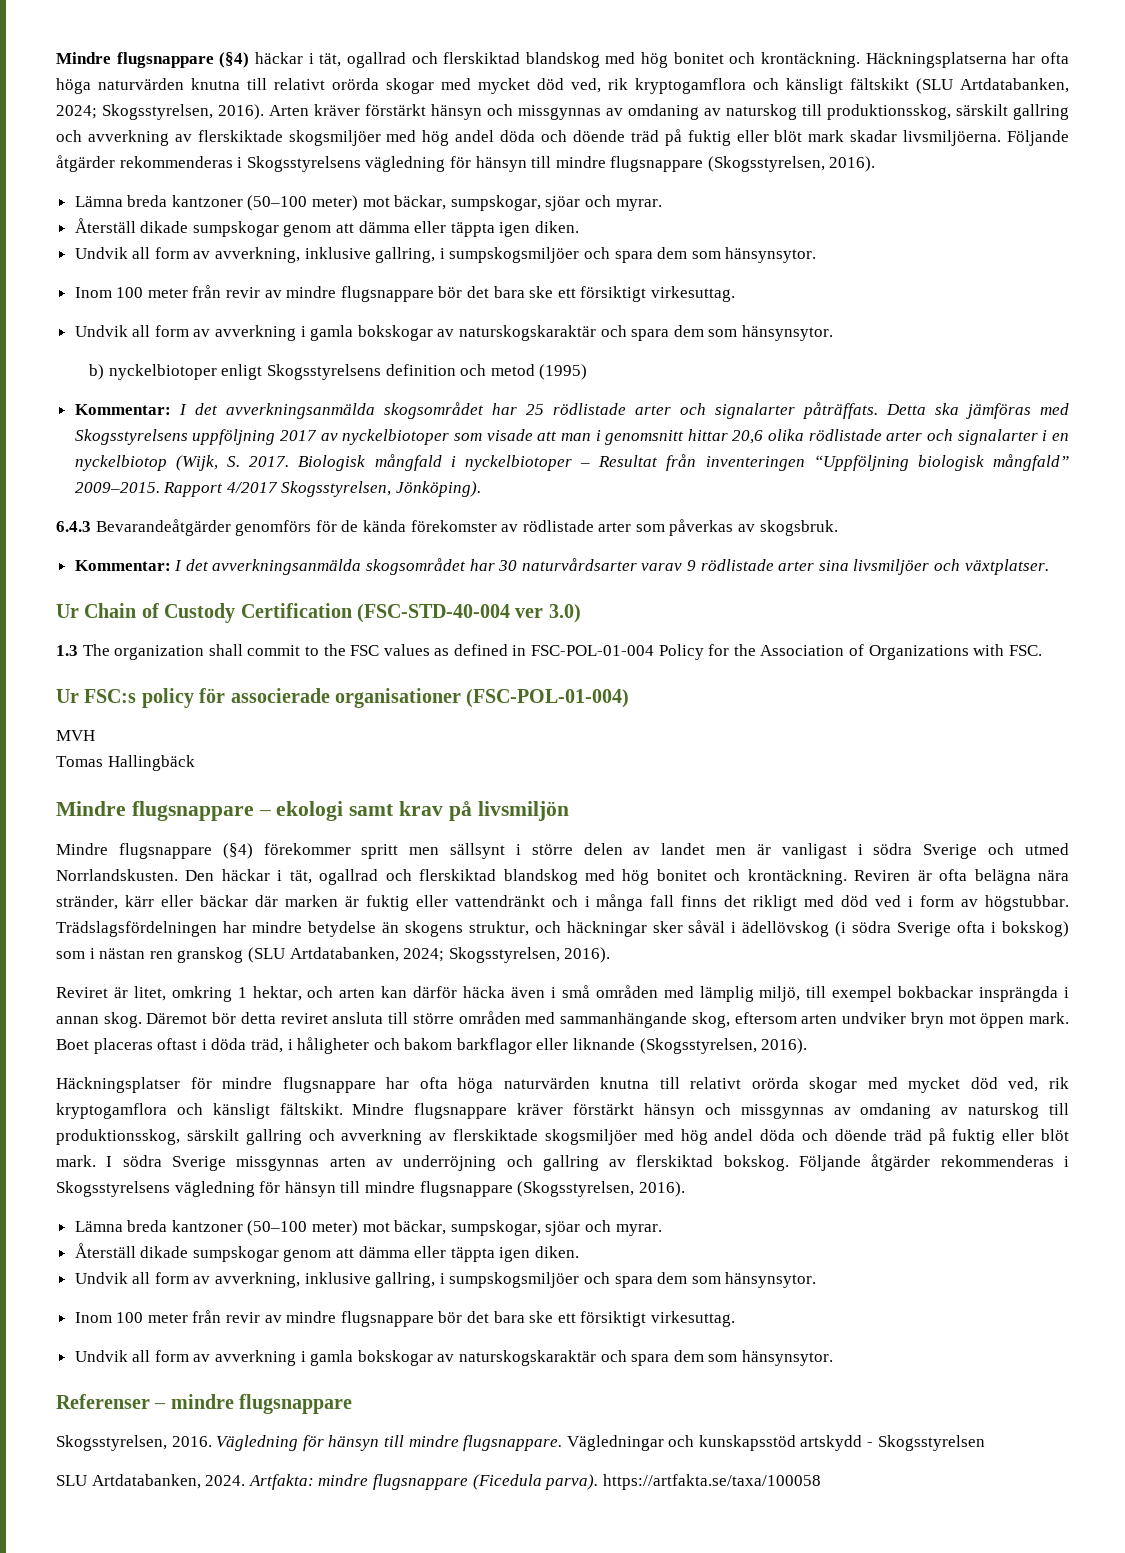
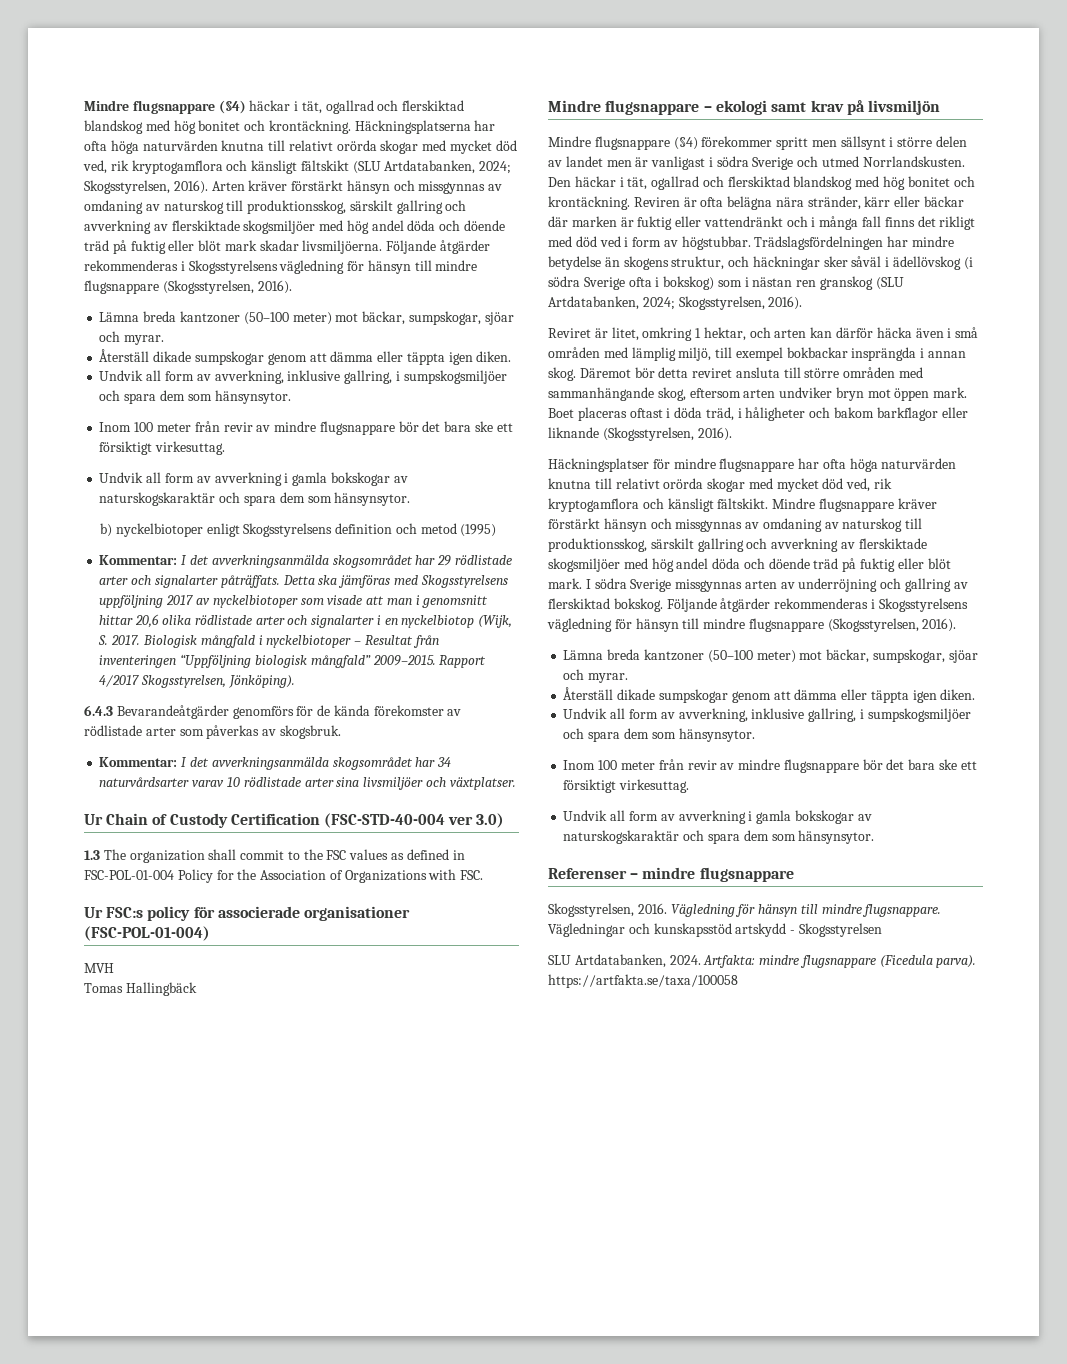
[525,404,544,415] 25 -> [437,555,452,566] 29
[498,560,518,571] 30 -> [437,757,452,767] 34
[687,560,697,571] 9 -> [226,777,240,787] 10

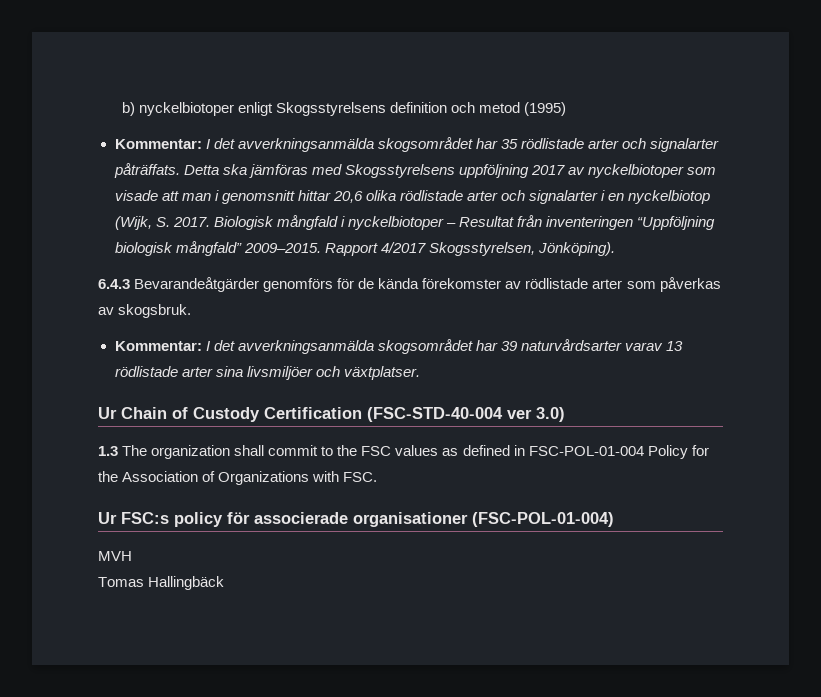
[84,100,465,114] [84,120,496,134] [84,140,517,154] [83,160,512,174] [84,180,503,194] [84,200,467,214] [84,220,506,234] [84,240,491,254] [84,260,478,274] [84,280,292,294] [99,311,514,325] [99,331,165,345] [99,349,512,365] [99,370,507,384] [99,390,291,404] [99,421,513,435] [99,441,226,455] [99,472,408,486] [99,492,411,506] Mindre flugsnappare (§4) häckar i tät, ogallrad och flerskiktad blandskog med hög bonitet och krontäckning. Häckningsplatserna har ofta höga naturvärden knutna till relativt orörda skogar med mycket död ved, rik kryptogamflora och känsligt fältskikt (SLU Artdatabanken, 2024; Skogsstyrelsen, 2016). Arten kräver förstärkt hänsyn och missgynnas av omdaning av naturskog till produktionsskog, särskilt gallring och avverkning av flerskiktade skogsmiljöer med hög andel döda och döende träd på fuktig eller blöt mark skadar livsmiljöerna. Följande åtgärder rekommenderas i Skogsstyrelsens vägledning för hänsyn till mindre flugsnappare (Skogsstyrelsen, 2016). // Lämna breda kantzoner (50–100 meter) mot bäckar, sumpskogar, sjöar och myrar. // Återställ dikade sumpskogar genom att dämma eller täppta igen diken. // Undvik all form av avverkning, inklusive gallring, i sumpskogsmiljöer och spara dem som hänsynsytor. // Inom 100 meter från revir av mindre flugsnappare bör det bara ske ett försiktigt virkesuttag. // Undvik all form av avverkning i gamla bokskogar av naturskogskaraktär och spara dem som hänsynsytor. // -> (121, 109) none
[437,555,452,566] 29 -> [500,139,518,149] 35
[437,757,452,767] 34 -> [500,341,518,351] 39
[226,777,240,787] 10 -> [665,341,683,351] 13
[548,100,941,115] [548,136,968,150] [548,156,965,170] [548,176,975,190] [548,196,965,210] [548,216,976,230] [548,236,955,250] [548,256,973,270] [548,276,904,290] [548,296,803,310] [548,327,979,341] [548,347,967,361] [548,367,924,381] [548,387,968,401] [548,407,968,421] [548,427,732,441] [548,458,957,472] [548,478,893,492] [548,498,937,512] [548,518,923,532] [548,538,927,552] [548,558,951,572] [548,578,968,592] [548,598,968,612] [547,618,957,632] [563,649,978,663] [563,669,629,683] [563,687,976,703] [563,708,971,722] [563,728,755,742] [563,759,977,773] [563,779,690,793] [563,810,872,824] [563,830,875,844] [548,867,794,882] [548,903,942,917] [548,923,882,937] [548,954,977,968] [548,974,738,988] // Mindre flugsnappare – ekologi samt krav på livsmiljön // Mindre flugsnappare (§4) förekommer spritt men sällsynt i större delen av landet men är vanligast i södra Sverige och utmed Norrlandskusten. Den häckar i tät, ogallrad och flerskiktad blandskog med hög bonitet och krontäckning. Reviren är ofta belägna nära stränder, kärr eller bäckar där marken är fuktig eller vattendränkt och i många fall finns det rikligt med död ved i form av högstubbar. Trädslagsfördelningen har mindre betydelse än skogens struktur, och häckningar sker såväl i ädellövskog (i södra Sverige ofta i bokskog) som i nästan ren granskog (SLU Artdatabanken, 2024; Skogsstyrelsen, 2016). // Reviret är litet, omkring 1 hektar, och arten kan därför häcka även i små områden med lämplig miljö, till exempel bokbackar insprängda i annan skog. Däremot bör detta reviret ansluta till större områden med sammanhängande skog, eftersom arten undviker bryn mot öppen mark. Boet placeras oftast i döda träd, i håligheter och bakom barkflagor eller liknande (Skogsstyrelsen, 2016). // Häckningsplatser för mindre flugsnappare har ofta höga naturvärden knutna till relativt orörda skogar med mycket död ved, rik kryptogamflora och känsligt fältskikt. Mindre flugsnappare kräver förstärkt hänsyn och missgynnas av omdaning av naturskog till produktionsskog, särskilt gallring och avverkning av flerskiktade skogsmiljöer med hög andel döda och döende träd på fuktig eller blöt mark. I södra Sverige missgynnas arten av underröjning och gallring av flerskiktad bokskog. Följande åtgärder rekommenderas i Skogsstyrelsens vägledning för hänsyn till mindre flugsnappare (Skogsstyrelsen, 2016). // Lämna breda kantzoner (50–100 meter) mot bäckar, sumpskogar, sjöar och myrar. // Återställ dikade sumpskogar genom att dämma eller täppta igen diken. // Undvik all form av avverkning, inklusive gallring, i sumpskogsmiljöer och spara dem som hänsynsytor. // Inom 100 meter från revir av mindre flugsnappare bör det bara ske ett försiktigt virkesuttag. // Undvik all form av avverkning i gamla bokskogar av naturskogskaraktär och spara dem som hänsynsytor. // Referenser – mindre flugsnappare // Skogsstyrelsen, 2016. Vägledning för hänsyn till mindre flugsnappare. Vägledningar och kunskapsstöd artskydd - Skogsstyrelsen // SLU Artdatabanken, 2024. Artfakta: mindre flugsnappare (Ficedula parva). https://artfakta.se/taxa/100058 -> (225, 583) none

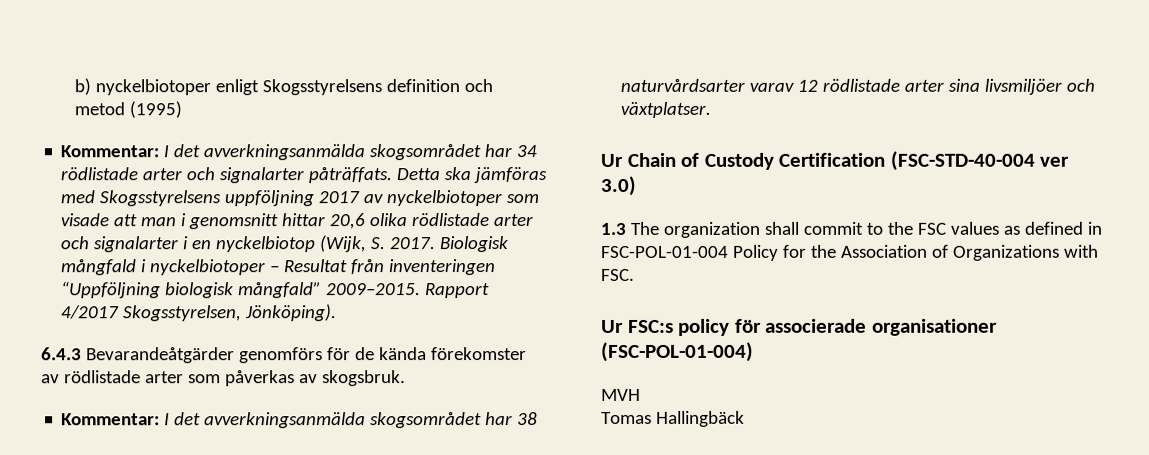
[500,139,518,149] 35 -> [516,145,538,158] 34
[500,341,518,351] 39 -> [517,412,539,426] 38
[665,341,683,351] 13 -> [797,79,819,92] 12

